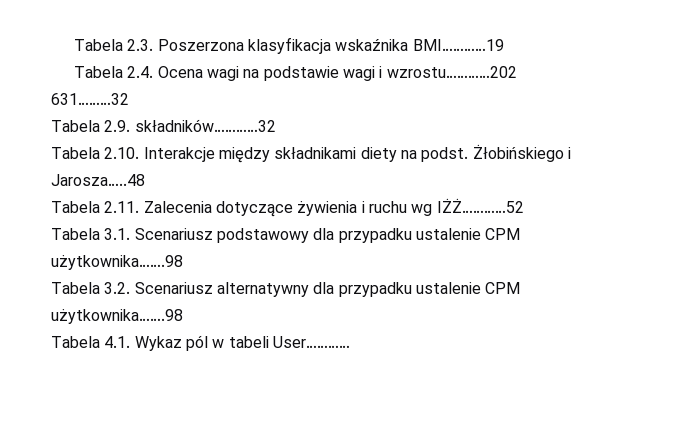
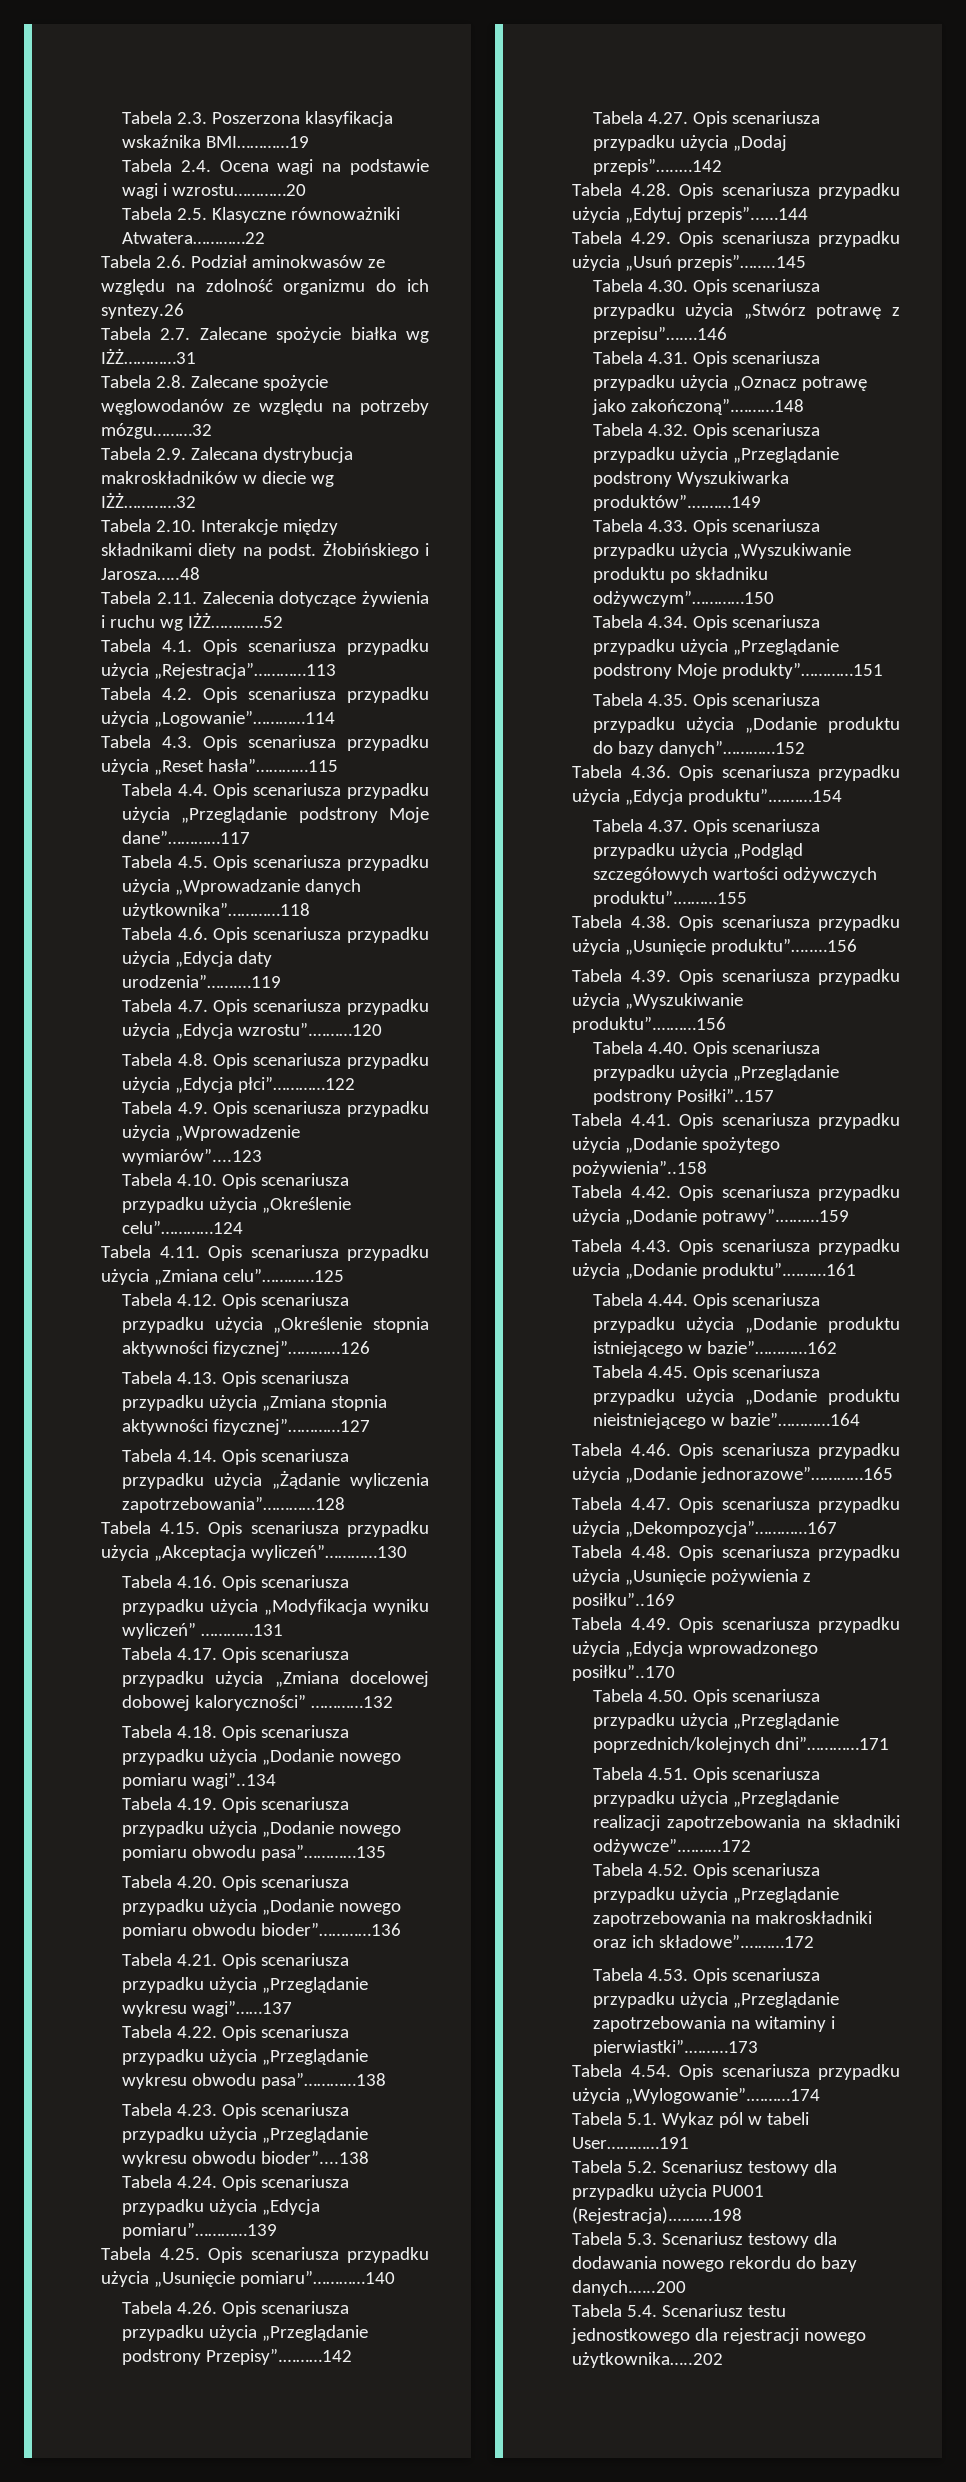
[386,66,517,78] [51,93,129,105] [51,119,276,132] wzrostu…………202 // 631………32 // Tabela 2.9. składników…………32 -> [171,184,306,196] [121,207,400,223] [121,232,265,244] [101,255,385,268] [101,279,429,295] [101,303,184,319] [101,327,429,343] [101,348,196,364] [101,375,328,391] [101,399,429,415] [101,423,212,439] [101,447,353,463] [101,471,334,487] [101,492,196,508] wzrostu…………20 // Tabela 2.5. Klasyczne równoważniki Atwatera…………22 // Tabela 2.6. Podział aminokwasów ze względu na zdolność organizmu do ich syntezy.26 // Tabela 2.7. Zalecane spożycie białka wg IŻŻ…………31 // Tabela 2.8. Zalecane spożycie węglowodanów ze względu na potrzeby mózgu………32 // Tabela 2.9. Zalecana dystrybucja makroskładników w diecie wg IŻŻ…………32
[104,228,521,243] [51,255,183,270] [51,282,521,297] [51,309,183,324] [51,335,350,351] 3.1. Scenariusz podstawowy dla przypadku ustalenie CPM użytkownika…….98 // Tabela 3.2. Scenariusz alternatywny dla przypadku ustalenie CPM użytkownika…….98 // Tabela 4.1. Wykaz pól w tabeli User………… -> [162,639,429,655] [101,662,336,679] [101,687,429,703] [101,710,335,727] [101,735,429,751] [101,758,338,775] [121,783,429,799] [121,807,429,823] [121,830,250,844] [121,855,429,871] [121,879,361,895] [121,902,310,919] [121,927,429,943] [121,951,272,967] [121,974,281,988] [121,999,429,1015] [121,1022,382,1039] [121,1053,429,1069] [121,1076,355,1093] [121,1101,429,1117] [121,1125,300,1141] [121,1148,262,1165] [121,1173,349,1189] [121,1197,351,1213] [121,1220,243,1234] [101,1245,429,1261] [101,1268,344,1285] [121,1293,349,1309] [121,1317,429,1333] [121,1340,370,1357] [121,1371,349,1387] [121,1395,387,1411] [121,1418,370,1435] [121,1449,349,1465] [121,1470,429,1489] [121,1496,345,1513] [101,1521,429,1537] [101,1544,407,1561] [121,1575,349,1591] [121,1599,429,1615] [121,1622,283,1639] [121,1647,349,1663] [121,1671,429,1687] [121,1694,393,1711] [121,1725,349,1741] [121,1749,401,1765] [121,1772,276,1789] [121,1797,349,1813] [121,1821,401,1837] [121,1844,386,1861] [121,1875,349,1891] [121,1899,401,1915] [121,1922,401,1939] [121,1953,349,1969] [121,1977,368,1993] [121,2000,292,2017] [121,2025,349,2041] [121,2049,368,2065] [121,2072,386,2089] [121,2103,349,2119] [121,2127,368,2143] [121,2150,369,2167] [121,2175,349,2191] [121,2199,320,2215] [121,2222,277,2239] [101,2247,429,2263] [101,2270,395,2287] [121,2301,349,2317] [121,2325,368,2341] [121,2348,352,2365] [592,111,820,127] [592,135,787,151] [592,158,722,175] [572,183,900,199] [572,206,808,223] [572,231,900,247] [572,254,806,271] [592,279,820,295] [592,303,900,319] [592,326,727,343] [592,351,820,367] [592,375,867,391] [591,398,804,415] [592,423,820,439] [592,447,839,463] [592,471,789,487] [592,494,761,511] [592,519,820,535] [592,543,851,559] [592,567,768,583] [592,590,774,607] [592,615,820,631] [592,639,839,655] [592,662,883,679] [592,693,820,709] [592,717,900,733] [592,740,805,757] [572,765,900,781] [572,788,842,805] [592,819,820,835] [592,843,803,859] [592,867,877,883] [592,890,747,907] [572,915,900,931] [572,938,857,955] [572,969,900,985] [572,993,743,1009] [572,1016,726,1033] [592,1041,820,1057] [592,1065,839,1081] [592,1088,774,1105] [572,1113,900,1129] [572,1137,780,1153] [572,1160,707,1177] [572,1185,900,1201] [572,1208,849,1225] [572,1239,900,1255] [572,1262,856,1279] [592,1293,820,1309] [592,1317,900,1333] [592,1340,837,1357] [592,1365,820,1381] [592,1389,900,1405] [592,1412,860,1429] [572,1443,900,1459] [572,1466,893,1483] [572,1497,900,1513] [572,1520,837,1537] [572,1545,900,1561] [572,1569,811,1585] [572,1592,675,1609] [572,1617,900,1633] [572,1641,818,1657] [572,1664,675,1681] [592,1689,820,1705] [592,1713,839,1729] [592,1736,889,1753] [592,1767,820,1783] [592,1791,839,1807] [592,1815,900,1831] [592,1838,751,1855] [592,1863,820,1879] [592,1887,839,1903] [592,1911,872,1927] [592,1934,814,1948] [592,1968,820,1984] [592,1992,839,2008] [592,2016,835,2032] [592,2039,758,2056] [572,2064,900,2080] [572,2087,820,2104] [572,2112,809,2128] [572,2137,689,2149] [572,2160,837,2176] [572,2184,764,2200] [572,2207,742,2224] [572,2232,837,2248] [572,2256,857,2272] [572,2280,686,2296] [572,2304,786,2317] [571,2328,866,2344] [572,2352,723,2368] 4.1. Opis scenariusza przypadku użycia „Rejestracja”…………113 // Tabela 4.2. Opis scenariusza przypadku użycia „Logowanie”…………114 // Tabela 4.3. Opis scenariusza przypadku użycia „Reset hasła”…………115 // Tabela 4.4. Opis scenariusza przypadku użycia „Przeglądanie podstrony Moje dane”…………117 // Tabela 4.5. Opis scenariusza przypadku użycia „Wprowadzanie danych użytkownika”…………118 // Tabela 4.6. Opis scenariusza przypadku użycia „Edycja daty urodzenia”…….…119 // Tabela 4.7. Opis scenariusza przypadku użycia „Edycja wzrostu”.………120 // Tabela 4.8. Opis scenariusza przypadku użycia „Edycja płci”…………122 // Tabela 4.9. Opis scenariusza przypadku użycia „Wprowadzenie wymiarów”....123 // Tabela 4.10. Opis scenariusza przypadku użycia „Określenie celu”…………124 // Tabela 4.11. Opis scenariusza przypadku użycia „Zmiana celu”…………125 // Tabela 4.12. Opis scenariusza przypadku użycia „Określenie stopnia aktywności fizycznej”…………126 // Tabela 4.13. Opis scenariusza przypadku użycia „Zmiana stopnia aktywności fizycznej”…………127 // Tabela 4.14. Opis scenariusza przypadku użycia „Żądanie wyliczenia zapotrzebowania”…………128 // Tabela 4.15. Opis scenariusza przypadku użycia „Akceptacja wyliczeń”…………130 // Tabela 4.16. Opis scenariusza przypadku użycia „Modyfikacja wyniku wyliczeń” …………131 // Tabela 4.17. Opis scenariusza przypadku użycia „Zmiana docelowej dobowej kaloryczności” …………132 // Tabela 4.18. Opis scenariusza przypadku użycia „Dodanie nowego pomiaru wagi”..134 // Tabela 4.19. Opis scenariusza przypadku użycia „Dodanie nowego pomiaru obwodu pasa”…………135 // Tabela 4.20. Opis scenariusza przypadku użycia „Dodanie nowego pomiaru obwodu bioder”…………136 // Tabela 4.21. Opis scenariusza przypadku użycia „Przeglądanie wykresu wagi”……137 // Tabela 4.22. Opis scenariusza przypadku użycia „Przeglądanie wykresu obwodu pasa”…………138 // Tabela 4.23. Opis scenariusza przypadku użycia „Przeglądanie wykresu obwodu bioder”....138 // Tabela 4.24. Opis scenariusza przypadku użycia „Edycja pomiaru”…………139 // Tabela 4.25. Opis scenariusza przypadku użycia „Usunięcie pomiaru”…………140 // Tabela 4.26. Opis scenariusza przypadku użycia „Przeglądanie podstrony Przepisy”.………142 // Tabela 4.27. Opis scenariusza przypadku użycia „Dodaj przepis”…..…142 // Tabela 4.28. Opis scenariusza przypadku użycia „Edytuj przepis”...…144 // Tabela 4.29. Opis scenariusza przypadku użycia „Usuń przepis”……..145 // Tabela 4.30. Opis scenariusza przypadku użycia „Stwórz potrawę z przepisu”….…146 // Tabela 4.31. Opis scenariusza przypadku użycia „Oznacz potrawę jako zakończoną”.………148 // Tabela 4.32. Opis scenariusza przypadku użycia „Przeglądanie podstrony Wyszukiwarka produktów”.………149 // Tabela 4.33. Opis scenariusza przypadku użycia „Wyszukiwanie produktu po składniku odżywczym”…………150 // Tabela 4.34. Opis scenariusza przypadku użycia „Przeglądanie podstrony Moje produkty”…………151 // Tabela 4.35. Opis scenariusza przypadku użycia „Dodanie produktu do bazy danych”…………152 // Tabela 4.36. Opis scenariusza przypadku użycia „Edycja produktu”.………154 // Tabela 4.37. Opis scenariusza przypadku użycia „Podgląd szczegółowych wartości odżywczych produktu”.………155 // Tabela 4.38. Opis scenariusza przypadku użycia „Usunięcie produktu”…..…156 // Tabela 4.39. Opis scenariusza przypadku użycia „Wyszukiwanie produktu”.………156 // Tabela 4.40. Opis scenariusza przypadku użycia „Przeglądanie podstrony Posiłki”..157 // Tabela 4.41. Opis scenariusza przypadku użycia „Dodanie spożytego pożywienia”..158 // Tabela 4.42. Opis scenariusza przypadku użycia „Dodanie potrawy”.………159 // Tabela 4.43. Opis scenariusza przypadku użycia „Dodanie produktu”.………161 // Tabela 4.44. Opis scenariusza przypadku użycia „Dodanie produktu istniejącego w bazie”…………162 // Tabela 4.45. Opis scenariusza przypadku użycia „Dodanie produktu nieistniejącego w bazie”…………164 // Tabela 4.46. Opis scenariusza przypadku użycia „Dodanie jednorazowe”…………165 // Tabela 4.47. Opis scenariusza przypadku użycia „Dekompozycja”…………167 // Tabela 4.48. Opis scenariusza przypadku użycia „Usunięcie pożywienia z posiłku”..169 // Tabela 4.49. Opis scenariusza przypadku użycia „Edycja wprowadzonego posiłku”..170 // Tabela 4.50. Opis scenariusza przypadku użycia „Przeglądanie poprzednich/kolejnych dni”…………171 // Tabela 4.51. Opis scenariusza przypadku użycia „Przeglądanie realizacji zapotrzebowania na składniki odżywcze”.………172 // Tabela 4.52. Opis scenariusza przypadku użycia „Przeglądanie zapotrzebowania na makroskładniki oraz ich składowe”.………172 // Tabela 4.53. Opis scenariusza przypadku użycia „Przeglądanie zapotrzebowania na witaminy i pierwiastki”.………173 // Tabela 4.54. Opis scenariusza przypadku użycia „Wylogowanie”.………174 // Tabela 5.1. Wykaz pól w tabeli User…………191 // Tabela 5.2. Scenariusz testowy dla przypadku użycia PU001 (Rejestracja).………198 // Tabela 5.3. Scenariusz testowy dla dodawania nowego rekordu do bazy danych.…..200 // Tabela 5.4. Scenariusz testu jednostkowego dla rejestracji nowego użytkownika…..202

